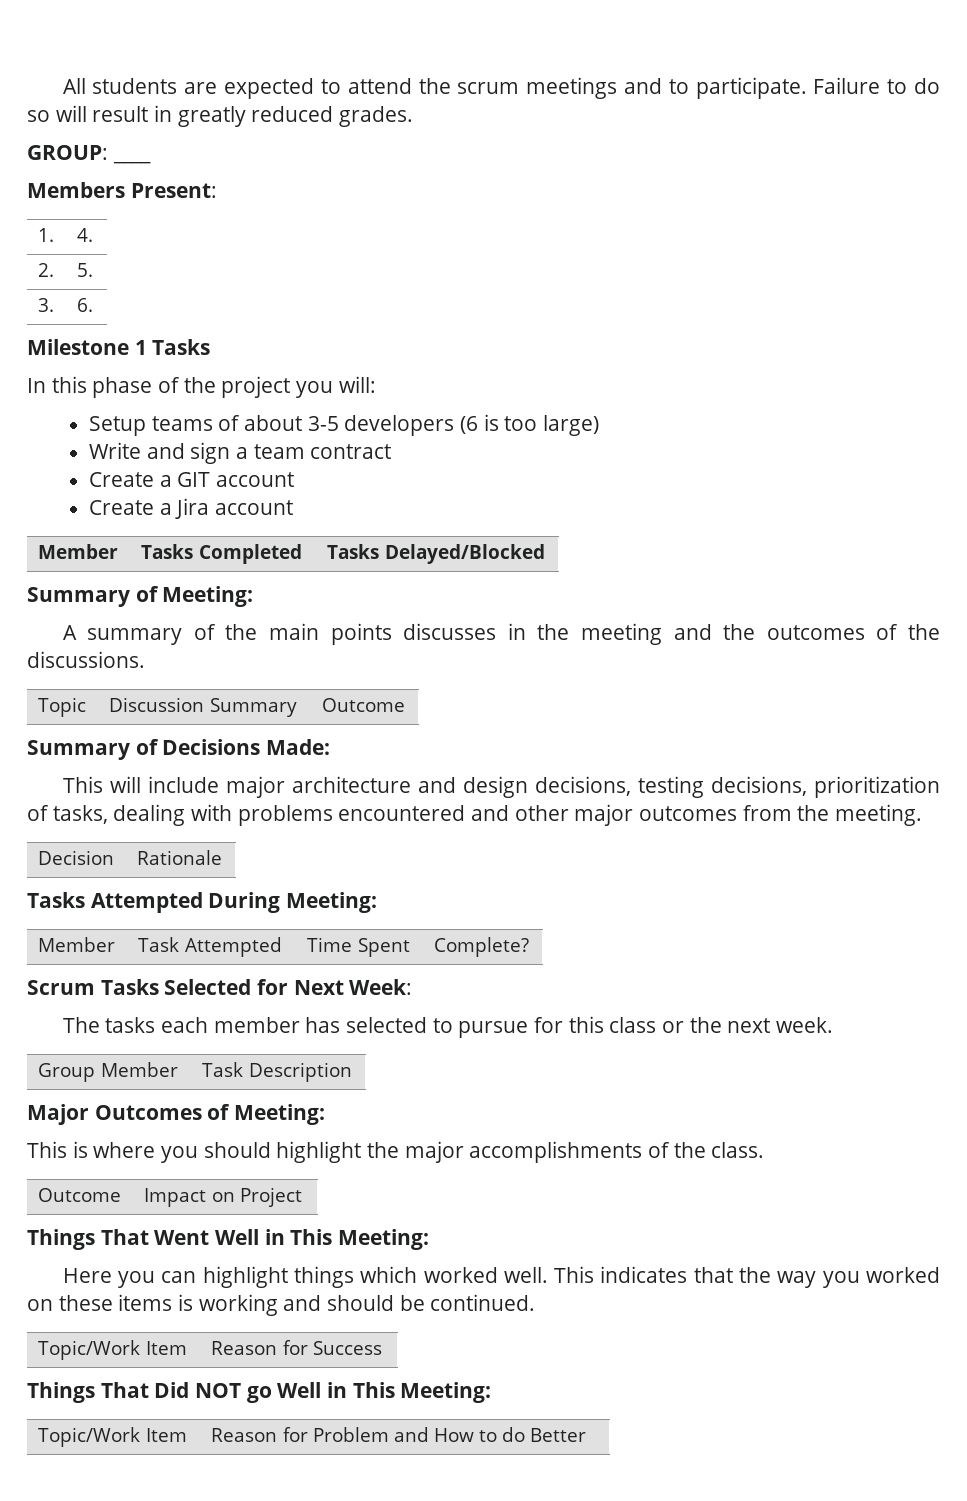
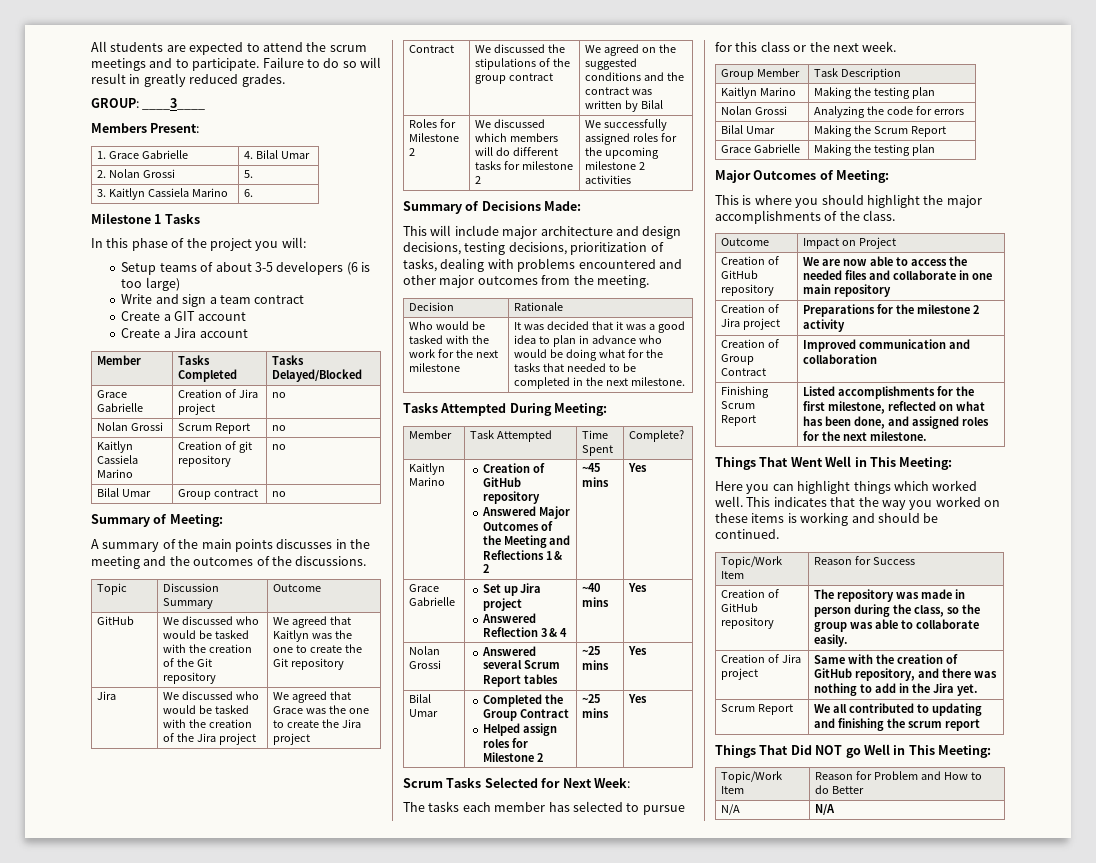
[112,160,151,164] ____ -> [142,98,206,110] ____3____
(55, 235) none -> [109,150,189,159] Grace Gabrielle
(94, 235) none -> [256,150,311,159] Bilal Umar
(55, 270) none -> [109,169,176,178] Nolan Grossi
(55, 305) none -> [109,188,229,200] Kaitlyn Cassiela Marino
(545, 554) none -> [97,390,128,398] [97,403,144,412] [178,389,259,398] [178,403,216,415] [272,392,287,398] [97,422,164,431] [178,423,251,434] [272,425,287,431] [97,441,134,453] [97,455,139,464] [97,469,134,478] [178,441,253,453] [178,455,232,467] [272,444,287,450] [97,488,152,497] [178,489,259,500] [272,491,287,497] // Grace Gabrielle | Creation of Jira project | no // Nolan Grossi | Scrum Report | no // Kaitlyn Cassiela Marino | Creation of git repository | no // Bilal Umar | Group contract | no
(406, 705) none -> [97,616,135,625] [163,616,260,625] [163,630,250,639] [163,644,253,653] [163,658,213,667] [163,672,217,684] [273,616,352,628] [273,630,353,642] [273,644,363,653] [273,658,345,670] [97,691,117,700] [163,691,260,700] [163,705,250,714] [163,719,253,728] [163,733,257,745] [273,691,352,703] [273,705,370,714] [273,719,362,728] [273,733,311,745] [409,45,455,53] [475,44,566,53] [475,58,571,70] [475,73,554,84] [585,44,677,56] [585,58,638,70] [585,72,685,81] [585,87,653,95] [585,100,664,112] [409,119,457,128] [409,133,460,142] [409,148,416,156] [475,119,546,128] [475,133,559,142] [475,147,559,156] [475,161,574,170] [475,176,482,184] [585,119,668,131] [585,133,678,145] [585,147,660,159] [585,161,646,170] [585,175,632,184] // GitHub | We discussed who would be tasked with the creation of the Git repository | We agreed that Kaitlyn was the one to create the Git repository // Jira | We discussed who would be tasked with the creation of the Jira project | We agreed that Grace was the one to create the Jira project // Contract | We discussed the stipulations of the group contract | We agreed on the suggested conditions and the contract was written by Bilal // Roles for Milestone 2 | We discussed which members will do different tasks for milestone 2 | We successfully assigned roles for the upcoming milestone 2 activities
(223, 857) none -> [409,321,486,330] [409,335,490,344] [409,349,499,358] [409,363,461,372] [514,321,686,333] [514,335,663,347] [514,349,664,361] [514,363,637,372] [514,377,686,389] // Who would be tasked with the work for the next milestone | It was decided that it was a good idea to plan in advance who would be doing what for the tasks that needed to be completed in the next milestone.
(530, 947) none -> [409,463,446,475] [409,477,446,486] [482,463,545,473] [482,477,521,487] [482,491,540,504] [481,506,570,519] [482,521,553,531] [482,535,571,548] [482,550,563,560] [482,564,489,573] [582,463,601,472] [582,477,610,487] [628,463,648,472] [409,584,440,592] [409,597,456,606] [482,583,542,596] [482,598,522,611] [481,613,536,623] [482,627,568,637] [582,583,601,592] [582,597,610,607] [628,583,648,592] [409,646,441,655] [409,660,442,669] [481,646,536,656] [482,660,560,669] [482,674,558,687] [582,646,601,655] [582,660,610,670] [628,646,648,655] [409,694,432,703] [409,709,439,717] [482,694,563,707] [482,709,569,721] [482,723,557,736] [482,738,528,748] [482,752,543,762] [582,694,601,703] [582,708,610,718] [628,694,648,703] // Kaitlyn Marino | Creation of GitHub repository // Answered Major Outcomes of the Meeting and Reflections 1 & 2 | ~45 mins | Yes // Grace Gabrielle | Set up Jira project // Answered Reflection 3 & 4 | ~40 mins | Yes // Nolan Grossi | Answered several Scrum Report tables | ~25 mins | Yes // Bilal Umar | Completed the Group Contract // Helped assign roles for Milestone 2 | ~25 mins | Yes
(352, 1072) none -> [721,87,797,99] [814,87,936,99] [721,106,788,115] [814,106,965,118] [721,125,776,134] [814,125,947,137] [721,144,801,153] [814,144,936,156] // Kaitlyn Marino | Making the testing plan // Nolan Grossi | Analyzing the code for errors // Bilal Umar | Making the Scrum Report // Grace Gabrielle | Making the testing plan
(302, 1197) none -> [721,256,780,265] [721,270,759,279] [721,284,775,296] [803,256,968,266] [803,270,993,280] [803,284,892,297] [721,304,780,313] [721,318,781,330] [803,304,980,317] [803,319,846,332] [721,339,780,348] [721,354,755,365] [721,368,767,376] [803,339,971,352] [803,354,878,364] [721,386,770,398] [721,401,756,409] [721,415,757,426] [803,386,975,399] [803,401,986,414] [803,416,990,429] [803,431,928,441] // Creation of GitHub repository | We are now able to access the needed files and collaborate in one main repository // Creation of Jira project | Preparations for the milestone 2 activity // Creation of Group Contract | Improved communication and collaboration // Finishing Scrum Report | Listed accomplishments for the first milestone, reflected on what has been done, and assigned roles for the next milestone.
(382, 1348) none -> [721,589,780,598] [721,603,759,612] [721,617,775,629] [814,589,966,602] [814,604,981,617] [814,619,980,632] [814,634,849,647] [721,654,802,663] [721,668,759,680] [814,654,959,664] [814,668,998,681] [814,683,979,696] [721,704,794,715] [814,703,983,716] [814,718,981,731] // Creation of GitHub repository | The repository was made in person during the class, so the group was able to collaborate easily. // Creation of Jira project | Same with the creation of GitHub repository, and there was nothing to add in the Jira yet. // Scrum Report | We all contributed to updating and finishing the scrum report
(587, 1435) none -> [721,804,741,815] [815,804,836,815] // N/A | N/A

